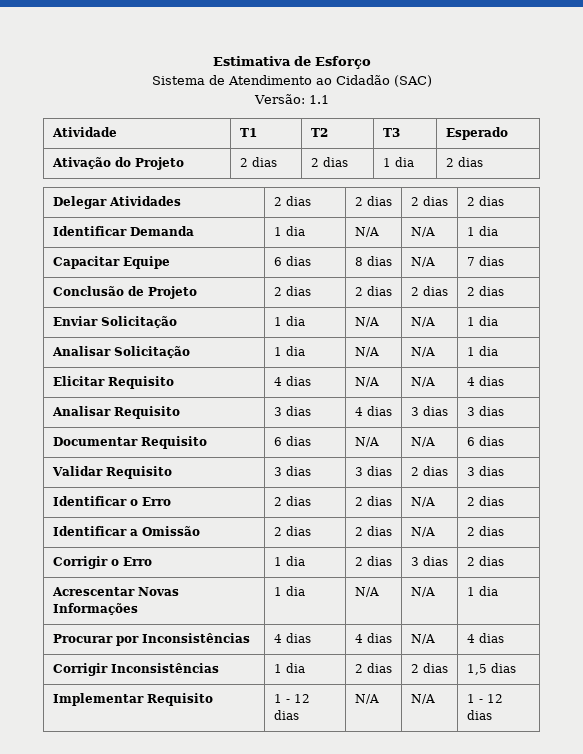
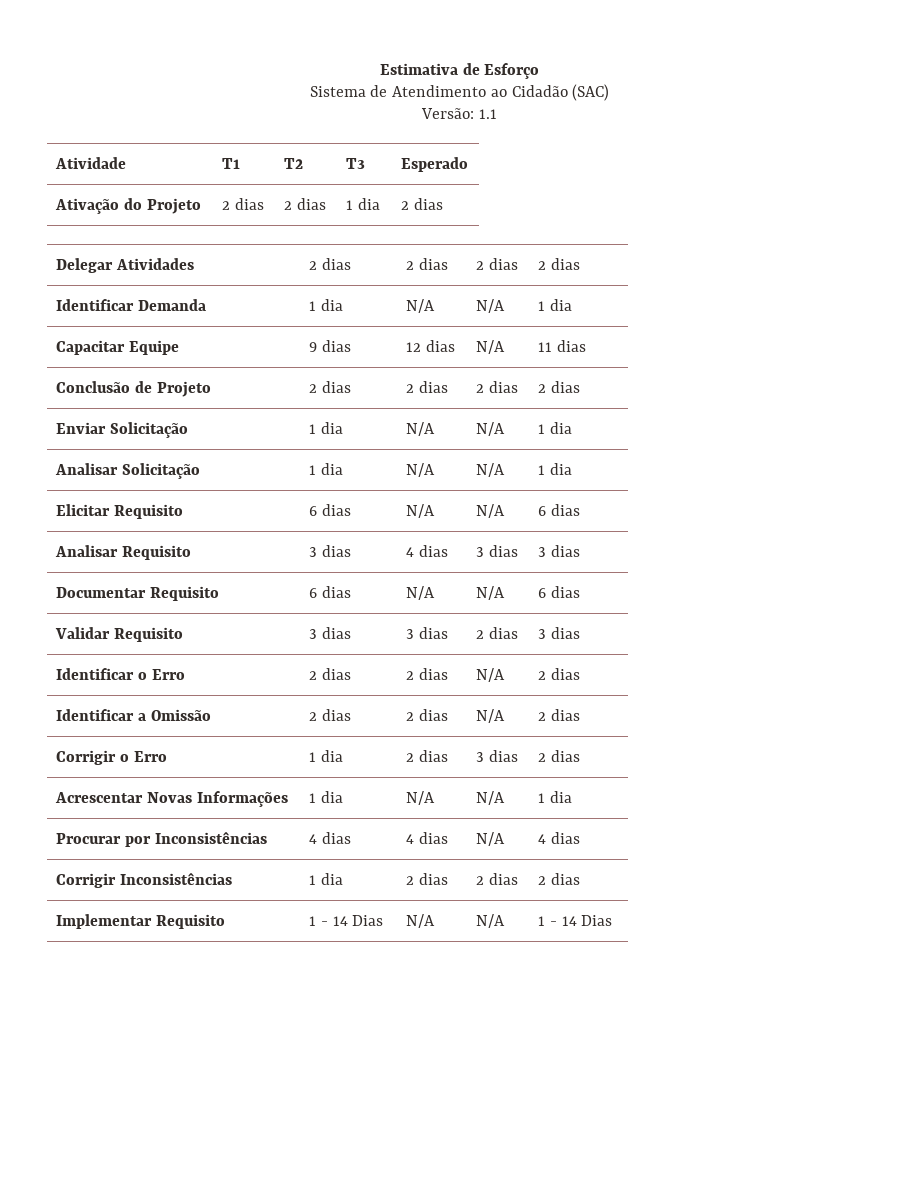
[273,256,311,266] [354,256,392,266] [410,257,435,267] [466,257,475,266] 6 dias | 8 dias | N/A | 7 -> [309,340,351,352] [406,340,455,352] [476,340,506,354] [538,342,553,352] 9 dias | 12 dias | N/A | 11
[273,376,311,386] [354,377,379,387] [410,377,435,387] [466,377,475,386] 4 dias | N/A | N/A | 4 -> [309,504,351,516] [406,504,436,518] [476,504,506,518] [538,506,547,516] 6 dias | N/A | N/A | 6
[466,664,487,675] 1,5 -> [538,876,547,885] 2
[293,694,310,703] [273,710,299,720] 12 dias -> [332,915,384,926] 14 Dias
[486,694,503,703] [466,710,492,720] 12 dias -> [561,915,613,926] 14 Dias

